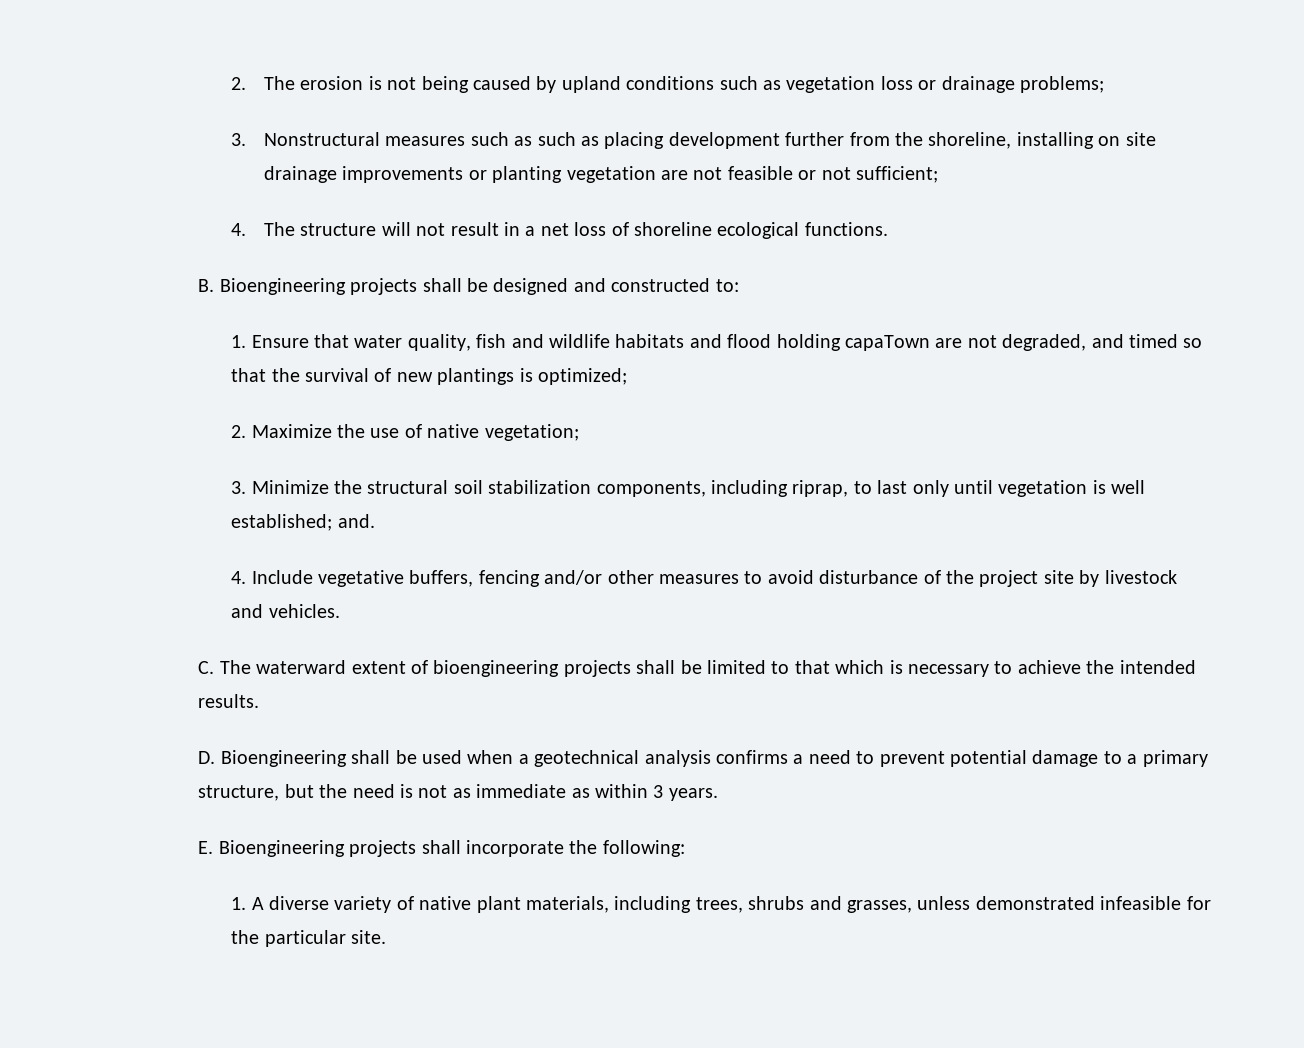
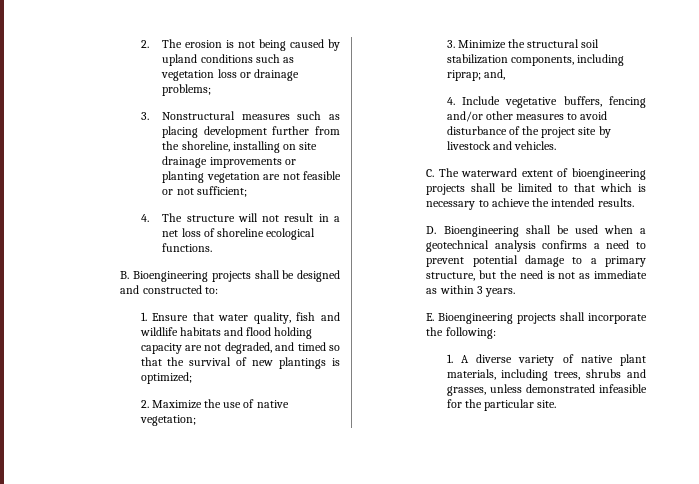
[537,132,599,146] such as -> (340, 117) none
[844,335,930,351] capaTown -> [140,343,182,354] capacity
[792,480,1146,497] [231,514,375,531] riprap, to last only until vegetation is well established; and. -> [446,69,505,81] riprap; and,

